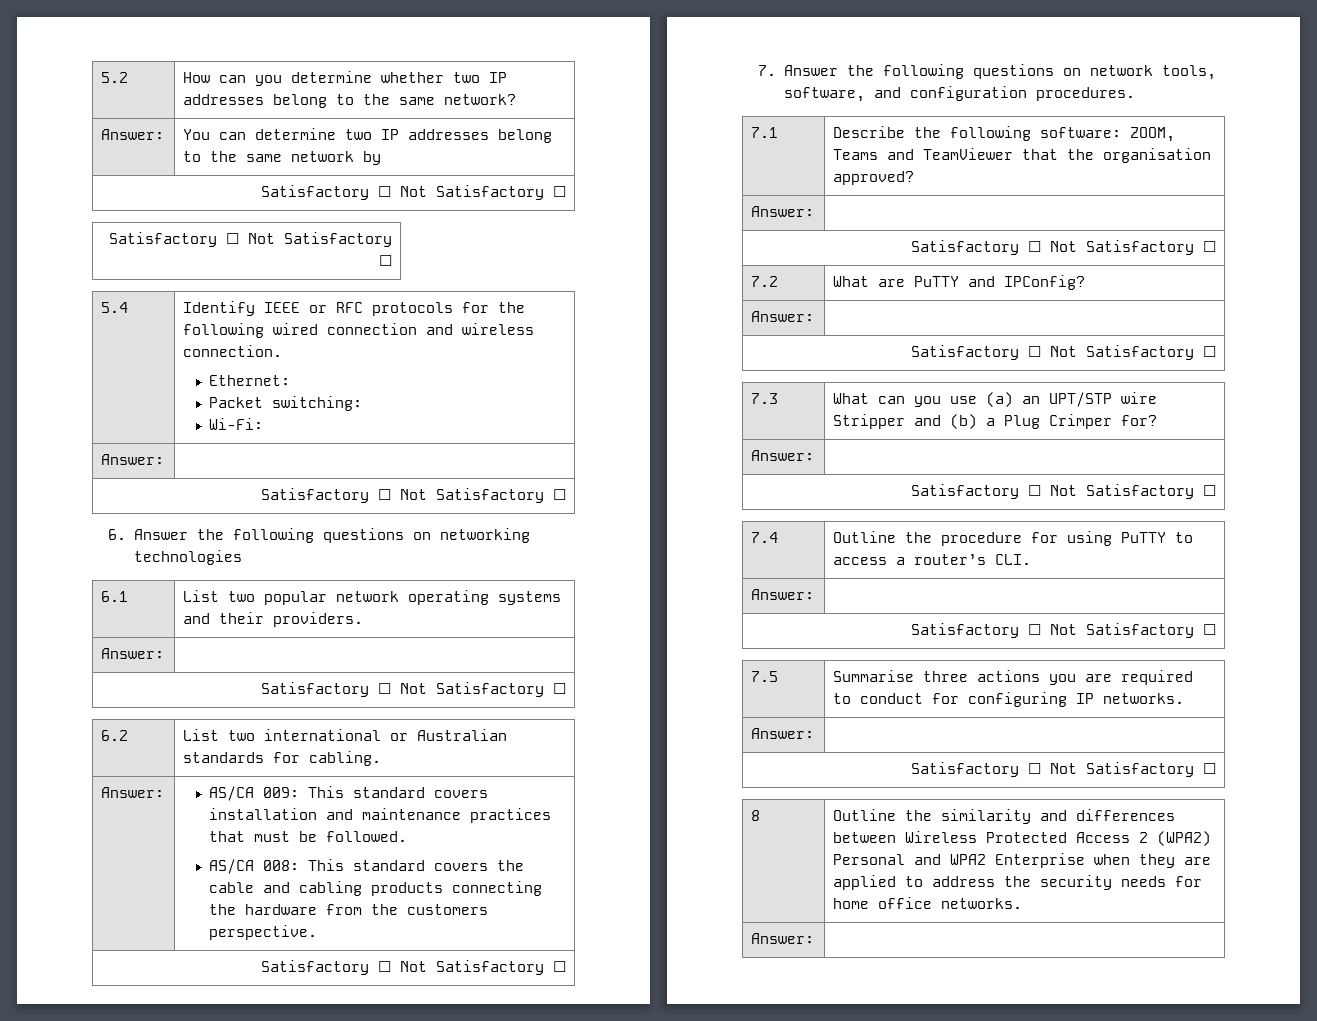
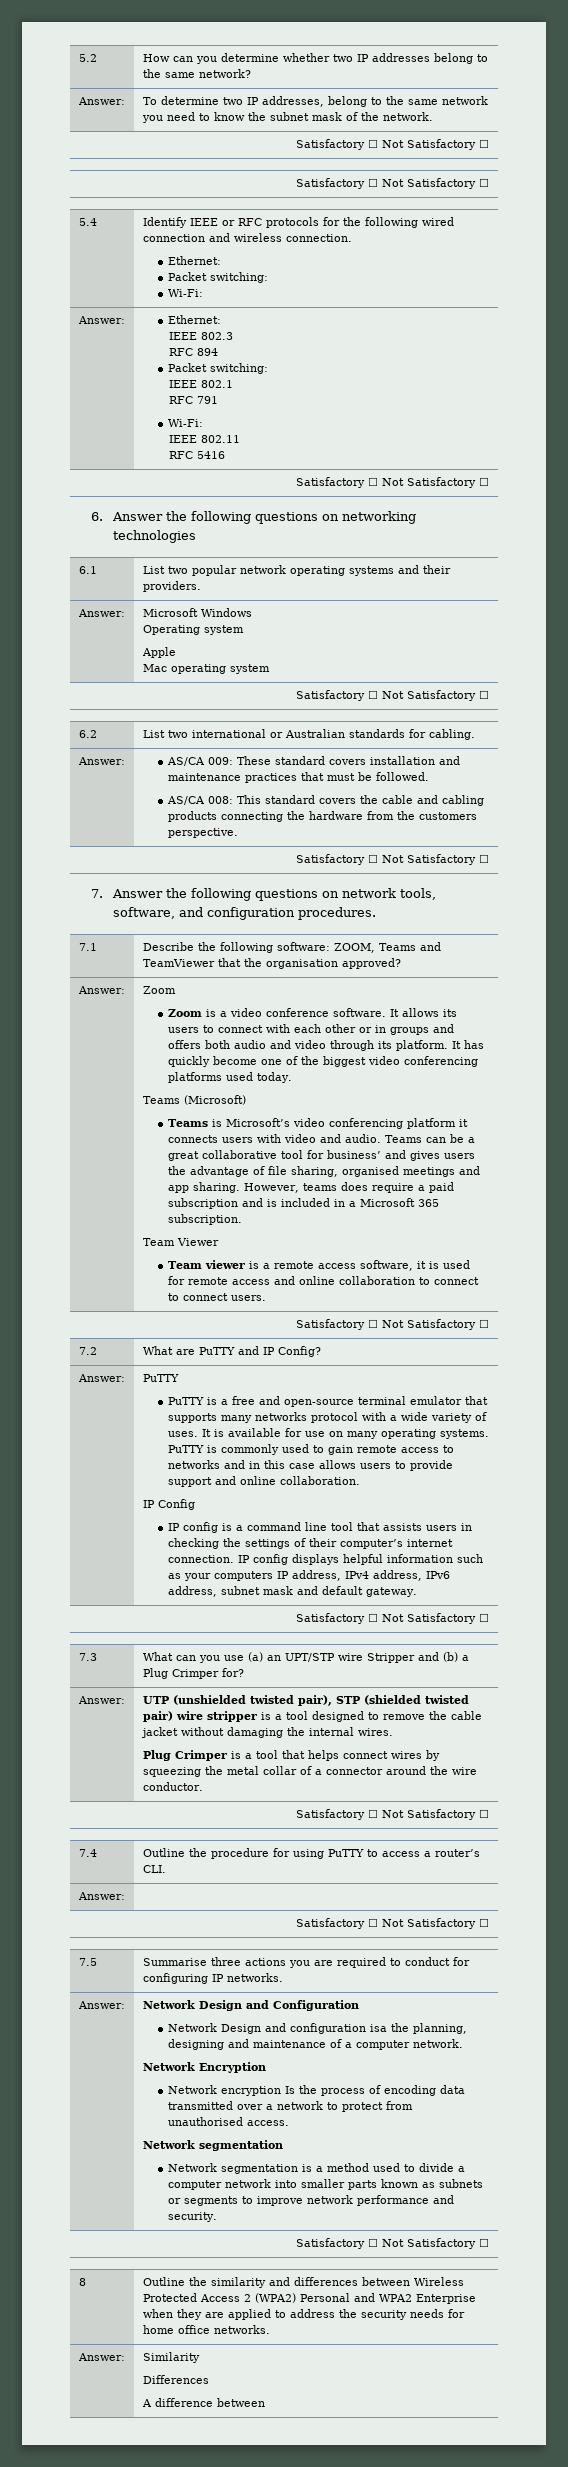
[183,129,247,140] You can -> [142,97,157,105] To
[408,129,490,140] addresses -> [261,96,324,107] addresses,
[363,151,382,165] by -> [141,112,433,123] you need to know the subnet mask of the network.
(165, 459) none -> [167,315,221,324] [168,332,233,340] [168,348,218,356] [167,363,268,374] [168,380,233,388] [168,396,218,404] [167,419,203,427] [168,435,240,443] [168,451,225,459] Ethernet: // IEEE 802.3 // RFC 894 // Packet switching: // IEEE 802.1 // RFC 791 // Wi-Fi: // IEEE 802.11 // RFC 5416
(165, 653) none -> [142,608,252,617] [142,625,244,635] [141,647,176,658] [142,664,270,674] Microsoft Windows // Operating system // Apple // Mac operating system
[308,786,345,798] This -> [236,756,271,765] These
(815, 211) none -> [142,986,176,994] [167,1008,457,1017] [167,1024,454,1035] [167,1040,484,1051] [167,1056,478,1067] [167,1072,292,1083] [142,1095,246,1105] [167,1118,468,1129] [167,1134,475,1143] [167,1150,475,1161] [167,1166,480,1177] [167,1182,454,1193] [167,1198,439,1209] [167,1214,242,1225] [142,1238,219,1246] [167,1260,470,1271] [167,1276,479,1285] [167,1293,266,1301] Zoom // Zoom is a video conference software. It allows its users to connect with each other or in groups and offers both audio and video through its platform. It has quickly become one of the biggest video conferencing platforms used today. // Teams (Microsoft) // Teams is Microsoft’s video conferencing platform it connects users with video and audio. Teams can be a great collaborative tool for business’ and gives users the advantage of file sharing, organised meetings and app sharing. However, teams does require a paid subscription and is included in a Microsoft 365 subscription. // Team Viewer // Team viewer is a remote access software, it is used for remote access and online collaboration to connect to connect users.
[1004,275,1086,290] [751,311,815,322] IPConfig? // Answer: | -> [262,1346,321,1357] [77,1374,125,1382] [142,1374,179,1382] [167,1396,488,1407] [167,1412,487,1423] [167,1428,489,1439] [167,1444,454,1455] [167,1460,453,1471] [167,1476,360,1487] [142,1499,195,1510] [167,1522,472,1533] [167,1538,453,1549] [167,1554,483,1565] [167,1570,450,1581] [167,1586,417,1597] IP Config? // Answer: | PuTTY // PuTTY is a free and open-source terminal emulator that supports many networks protocol with a wide variety of uses. It is available for use on many operating systems. PuTTY is commonly used to gain remote access to networks and in this case allows users to provide support and online collaboration. // IP Config // IP config is a command line tool that assists users in checking the settings of their computer’s internet connection. IP config displays helpful information such as your computers IP address, IPv4 address, IPv6 address, subnet mask and default gateway.
(815, 455) none -> [142,1695,469,1706] [142,1711,482,1722] [140,1727,393,1738] [142,1750,440,1761] [142,1766,477,1777] [142,1782,203,1791] UTP (unshielded twisted pair), STP (shielded twisted pair) wire stripper is a tool designed to remove the cable jacket without damaging the internal wires. // Plug Crimper is a tool that helps connect wires by squeezing the metal collar of a connector around the wire conductor.
(815, 733) none -> [142,2000,359,2011] [167,2023,467,2034] [167,2039,463,2050] [142,2062,266,2073] [167,2085,465,2096] [167,2101,413,2112] [167,2117,289,2126] [142,2140,283,2151] [167,2163,465,2174] [167,2179,483,2190] [167,2195,454,2206] [167,2212,217,2222] Network Design and Configuration // Network Design and configuration isa the planning, designing and maintenance of a computer network. // Network Encryption // Network encryption Is the process of encoding data transmitted over a network to protect from unauthorised access. // Network segmentation // Network segmentation is a method used to divide a computer network into smaller parts known as subnets or segments to improve network performance and security.
(815, 938) none -> [142,2352,200,2363] [142,2375,209,2384] [141,2398,265,2407] Similarity // Differences // A difference between

